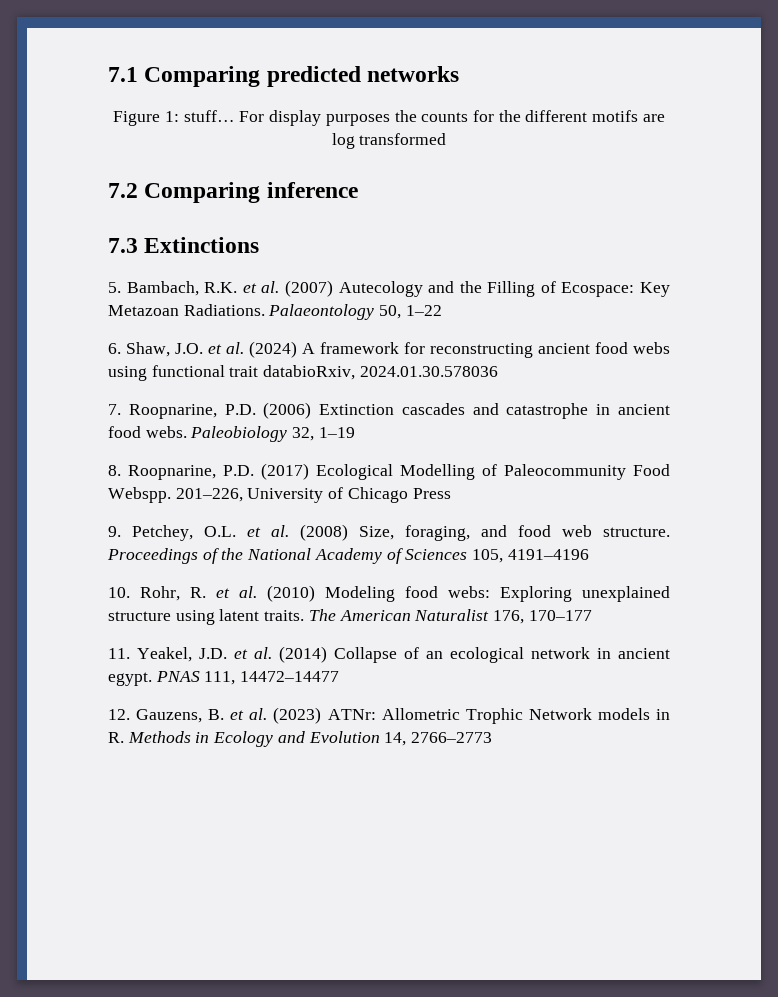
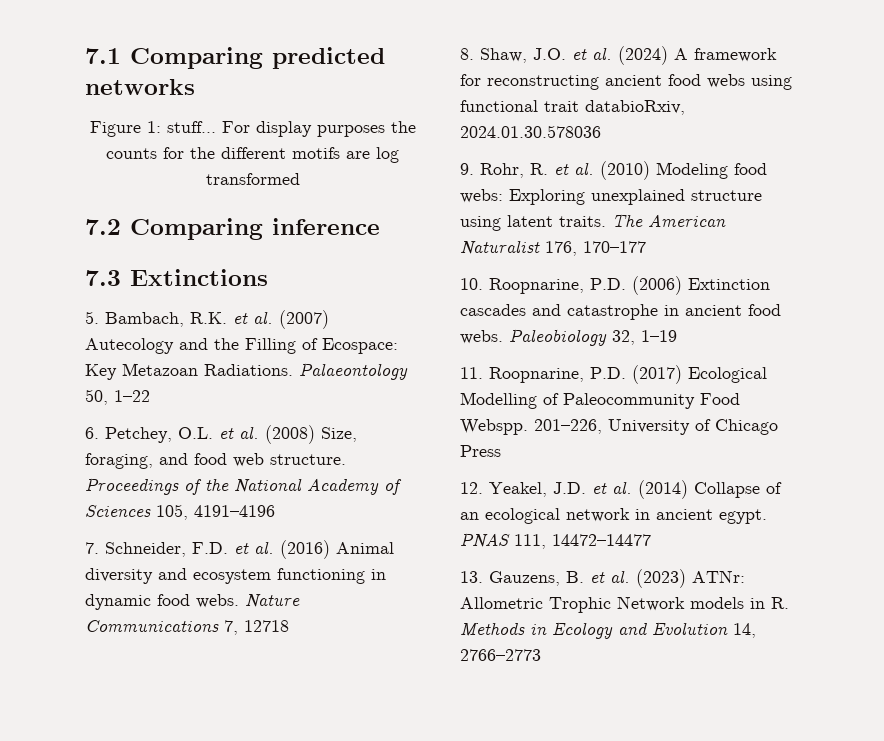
[126,341,670,358] [108,365,498,381] [108,402,670,419] [108,426,355,442] [108,463,670,480] [108,487,451,503] [108,526,121,537] Shaw, J.O. et al. (2024) A framework for reconstructing ancient food webs using functional trait databioRxiv, 2024.01.30.578036 // 7. Roopnarine, P.D. (2006) Extinction cascades and catastrophe in ancient food webs. Paleobiology 32, 1–19 // 8. Roopnarine, P.D. (2017) Ecological Modelling of Paleocommunity Food Webspp. 201–226, University of Chicago Press // 9. -> (99, 433) none
[108,587,130,598] 10. -> [85,540,394,559] [85,568,386,584] [85,594,300,610] [85,620,289,635] [460,46,777,65] [460,74,792,90] [460,100,685,115] [460,125,601,138] [460,163,474,175] 7. Schneider, F.D. et al. (2016) Animal diversity and ecosystem functioning in dynamic food webs. Nature Communications 7, 12718 // 8. Shaw, J.O. et al. (2024) A framework for reconstructing ancient food webs using functional trait databioRxiv, 2024.01.30.578036 // 9.
[108,648,130,659] 11. -> [460,276,770,295] [460,304,781,320] [460,329,677,346] [460,365,767,384] [460,392,740,409] [460,419,778,435] [460,445,501,457] [460,482,483,494] 10. Roopnarine, P.D. (2006) Extinction cascades and catastrophe in ancient food webs. Paleobiology 32, 1–19 // 11. Roopnarine, P.D. (2017) Ecological Modelling of Paleocommunity Food Webspp. 201–226, University of Chicago Press // 12.
[108,709,130,720] 12. -> [460,571,483,583] 13.

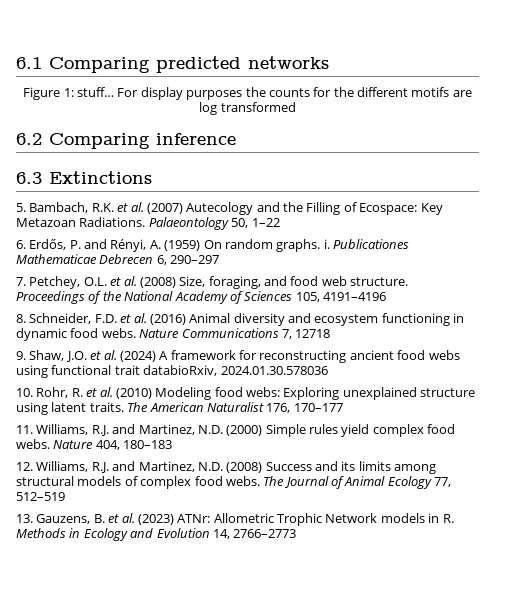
[85,48,121,64] 7.1 -> [16,57,42,69] 6.1
[85,219,121,235] 7.2 -> [16,133,42,145] 6.2
[85,270,121,286] 7.3 -> [16,172,42,184] 6.3
(99, 433) none -> [29,239,410,252] [16,254,220,265] [16,277,26,286] Erdős, P. and Rényi, A. (1959) On random graphs. i. Publicationes Mathematicae Debrecen 6, 290–297 // 7.
[85,542,99,554] 7. -> [16,314,26,323] 8.
[460,48,474,60] 8. -> [16,351,26,360] 9.
[460,163,474,175] 9. -> [16,388,33,397] 10.
[460,276,770,295] [460,304,781,320] [460,329,677,346] [460,365,767,384] [460,392,740,409] [460,419,778,435] [460,445,501,457] [460,480,782,499] [460,508,767,524] [460,533,651,549] 10. Roopnarine, P.D. (2006) Extinction cascades and catastrophe in ancient food webs. Paleobiology 32, 1–19 // 11. Roopnarine, P.D. (2017) Ecological Modelling of Paleocommunity Food Webspp. 201–226, University of Chicago Press // 12. Yeakel, J.D. et al. (2014) Collapse of an ecological network in ancient egypt. PNAS 111, 14472–14477 -> [16,424,456,437] [16,439,173,450] [16,461,437,474] [16,476,452,489] [16,492,65,501] 11. Williams, R.J. and Martinez, N.D. (2000) Simple rules yield complex food webs. Nature 404, 180–183 // 12. Williams, R.J. and Martinez, N.D. (2008) Success and its limits among structural models of complex food webs. The Journal of Animal Ecology 77, 512–519

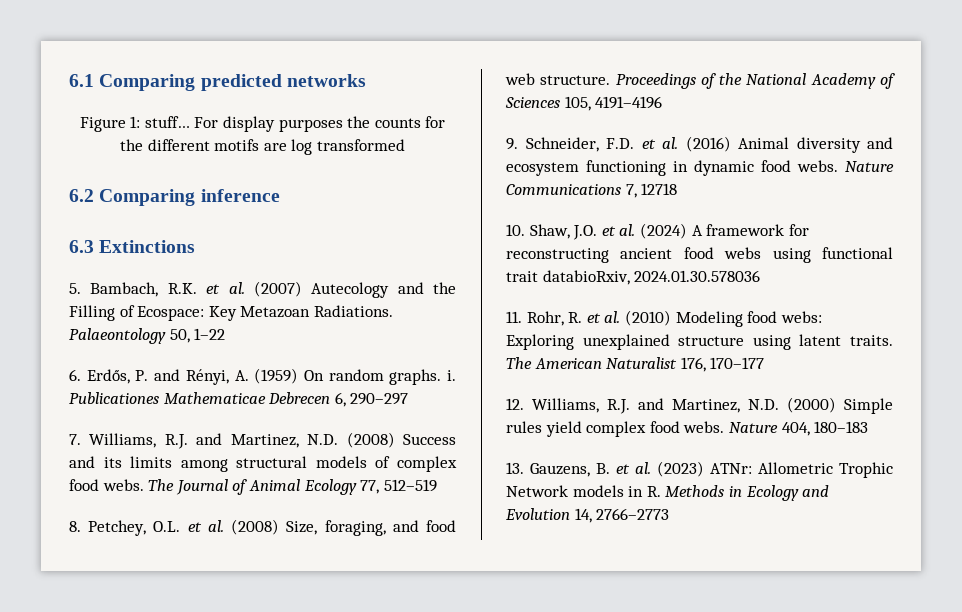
[29,276,409,289] [16,291,386,304] [16,313,465,326] [16,328,331,341] [16,350,460,363] [16,365,328,378] [16,387,476,400] [16,402,343,415] [16,424,456,437] [16,439,173,450] [16,462,33,471] Petchey, O.L. et al. (2008) Size, foraging, and food web structure. Proceedings of the National Academy of Sciences 105, 4191–4196 // 8. Schneider, F.D. et al. (2016) Animal diversity and ecosystem functioning in dynamic food webs. Nature Communications 7, 12718 // 9. Shaw, J.O. et al. (2024) A framework for reconstructing ancient food webs using functional trait databioRxiv, 2024.01.30.578036 // 10. Rohr, R. et al. (2010) Modeling food webs: Exploring unexplained structure using latent traits. The American Naturalist 176, 170–177 // 11. Williams, R.J. and Martinez, N.D. (2000) Simple rules yield complex food webs. Nature 404, 180–183 // 12. -> (81, 439) none
(65, 496) none -> [69,519,457,536] [505,73,895,89] [505,96,663,111] [506,136,893,153] [506,160,894,176] [506,183,678,198] [506,223,809,240] [506,247,893,263] [506,270,761,285] [506,310,822,327] [506,334,893,350] [506,357,765,372] [506,397,893,414] [506,421,869,437] // 8. Petchey, O.L. et al. (2008) Size, foraging, and food web structure. Proceedings of the National Academy of Sciences 105, 4191–4196 // 9. Schneider, F.D. et al. (2016) Animal diversity and ecosystem functioning in dynamic food webs. Nature Communications 7, 12718 // 10. Shaw, J.O. et al. (2024) A framework for reconstructing ancient food webs using functional trait databioRxiv, 2024.01.30.578036 // 11. Rohr, R. et al. (2010) Modeling food webs: Exploring unexplained structure using latent traits. The American Naturalist 176, 170–177 // 12. Williams, R.J. and Martinez, N.D. (2000) Simple rules yield complex food webs. Nature 404, 180–183

